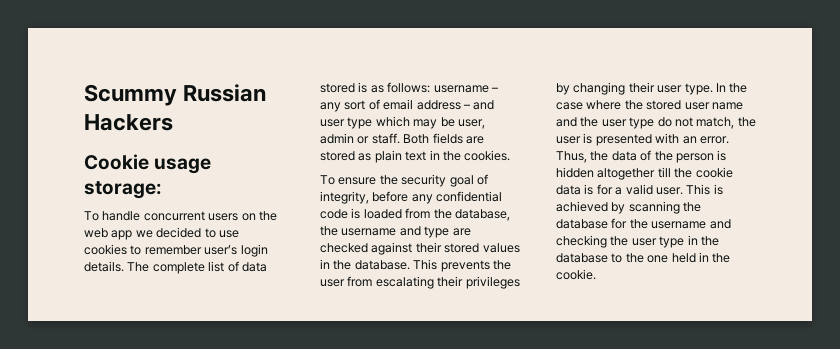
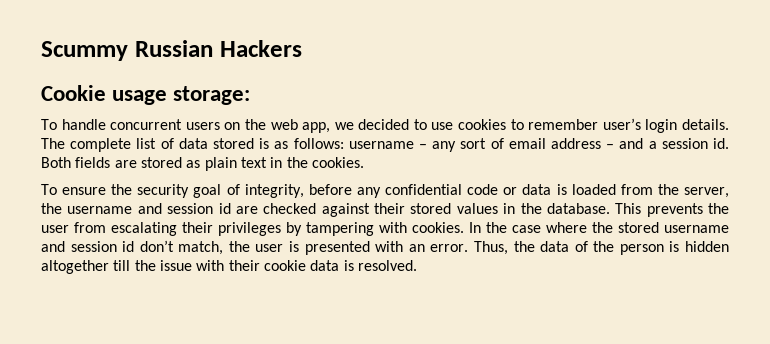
[111,230,133,240] app -> [302,122,331,133] app,
[320,116,485,129] [320,133,400,144] user type which may be user, admin or staff. -> [648,138,730,149] a session id.
(348, 214) none -> [503,184,552,195] or data
[454,209,510,221] [320,226,450,238] database, the username and type -> [684,187,729,198] [41,203,231,214] server, the username and session id
[573,82,713,95] changing their user type. -> [306,222,464,236] tampering with cookies.
[684,102,743,110] [556,117,693,129] user name and the user type do not -> [664,225,729,233] [41,240,174,252] username and session id don’t
[695,167,733,178] [556,184,723,195] [556,201,702,214] [556,218,731,229] [556,235,719,248] [556,252,731,263] [556,269,596,280] cookie data is for a valid user. This is achieved by scanning the database for the username and checking the user type in the database to the one held in the cookie. -> [159,260,417,271] issue with their cookie data is resolved.

